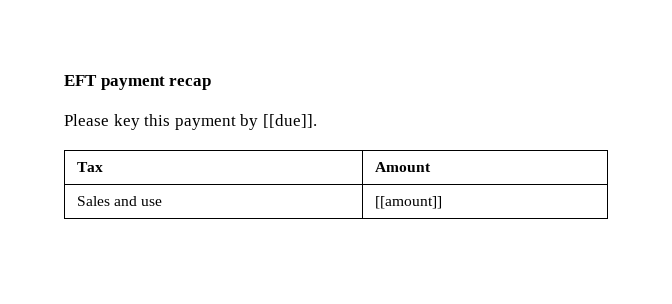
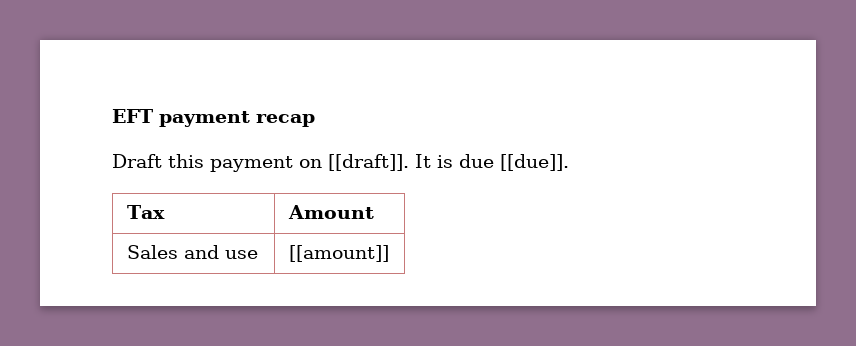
[64,114,259,130] Please key this payment by -> [112,154,494,172] Draft this payment on [[draft]]. It is due

